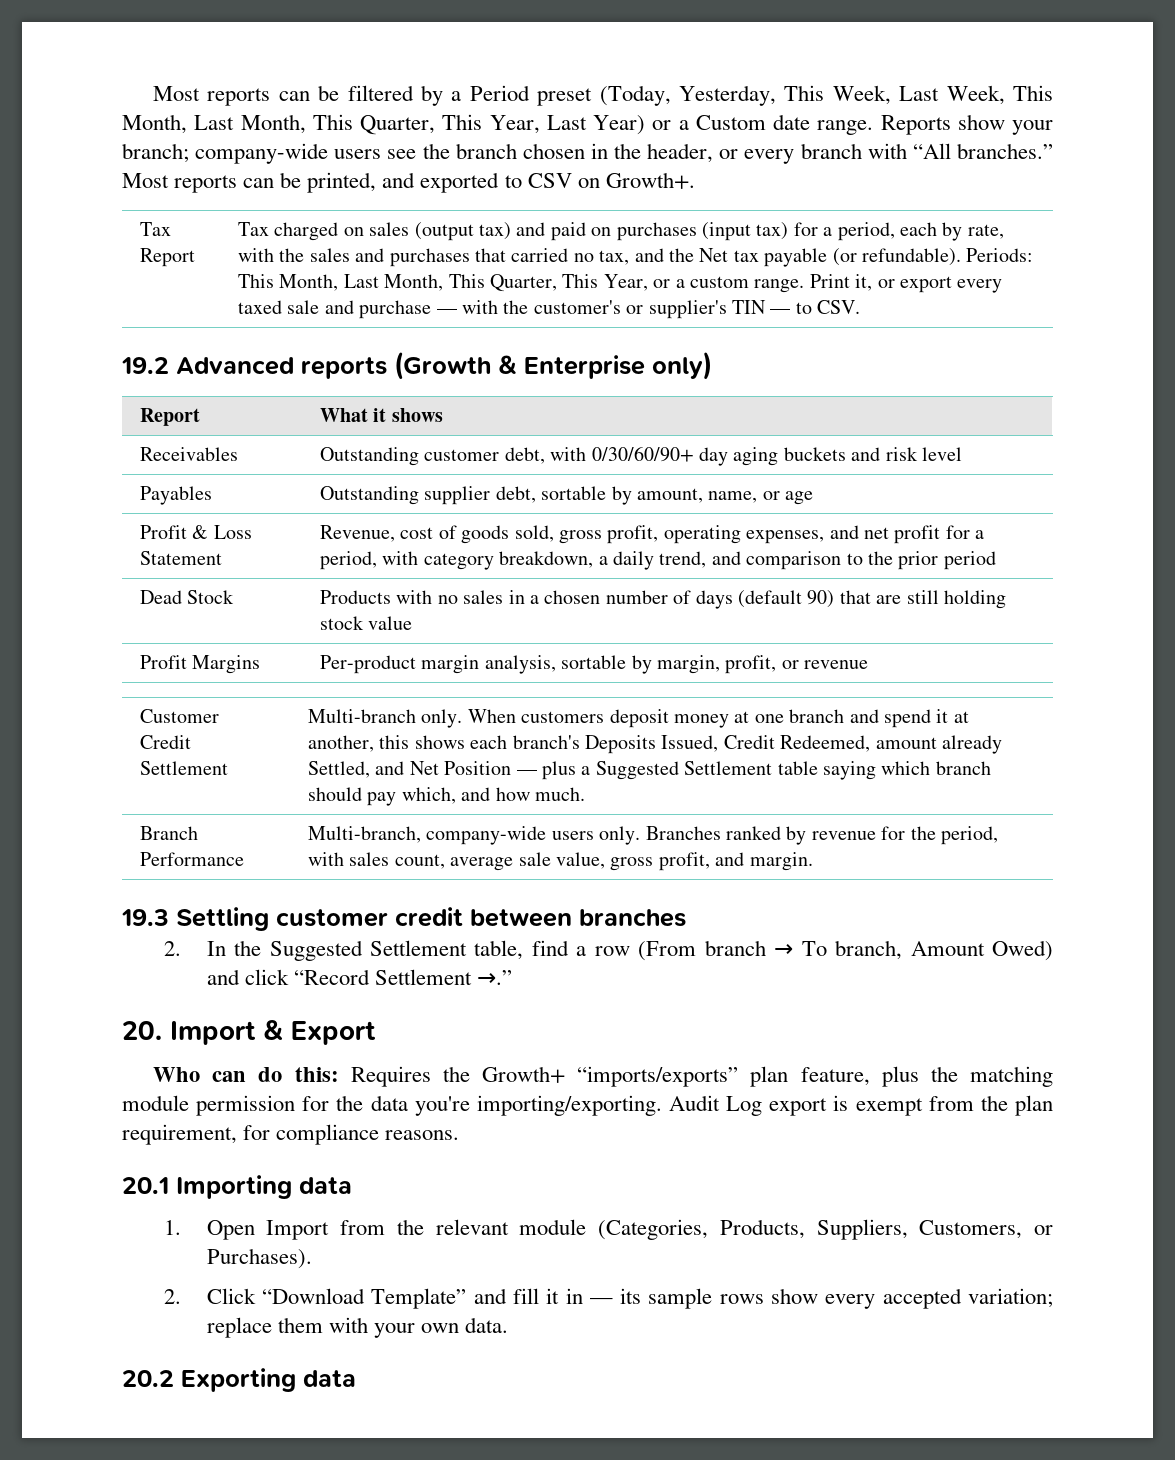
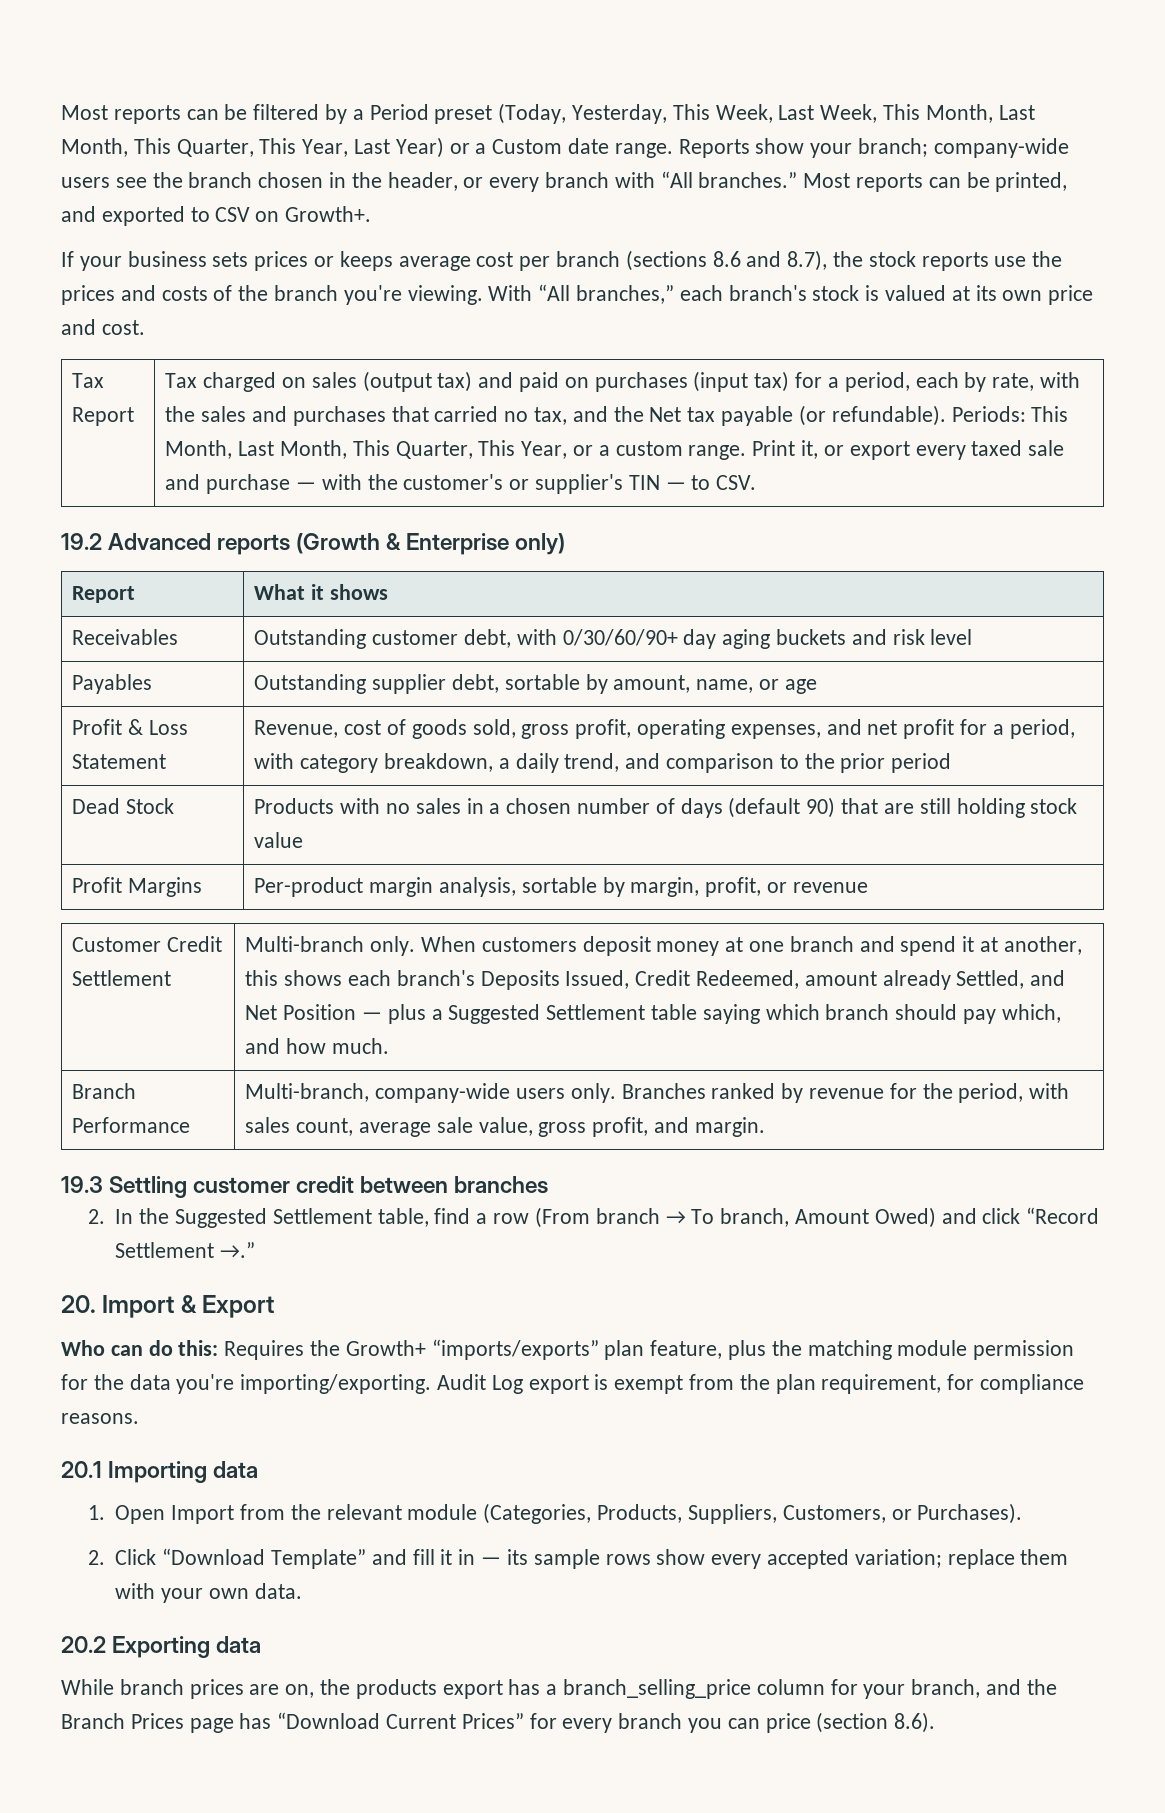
(695, 180) none -> [61,250,1063,271] [61,284,1094,305] [61,319,145,335] // If your business sets prices or keeps average cost per branch (sections 8.6 and 8.7), the stock reports use the prices and costs of the branch you're viewing. With “All branches,” each branch's stock is valued at its own price and cost.
(356, 1378) none -> [61,1679,1057,1699] [61,1712,936,1733] // While branch prices are on, the products export has a branch_selling_price column for your branch, and the Branch Prices page has “Download Current Prices” for every branch you can price (section 8.6).

